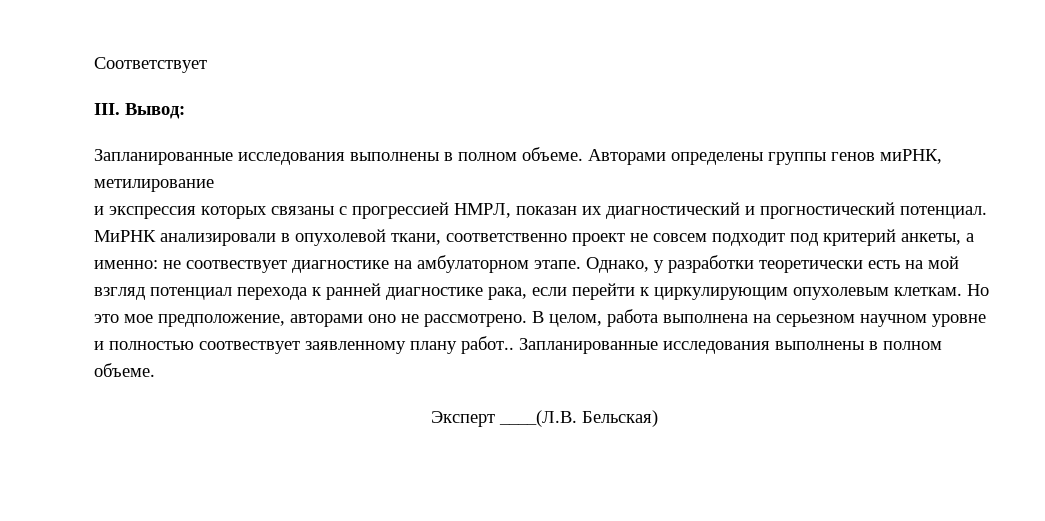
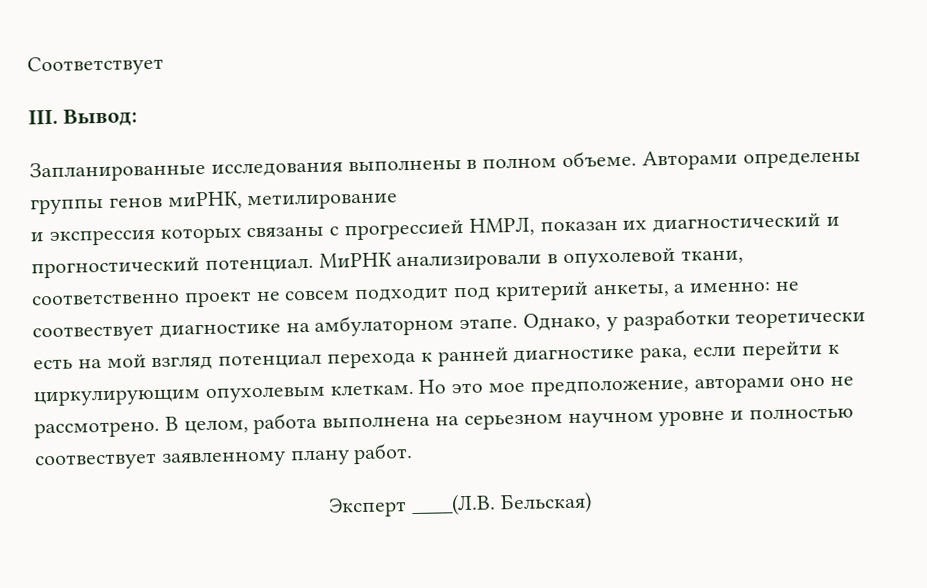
[461,336,942,354] [94,363,155,377] работ.. Запланированные исследования выполнены в полном объеме. -> [353,443,414,465] работ.

